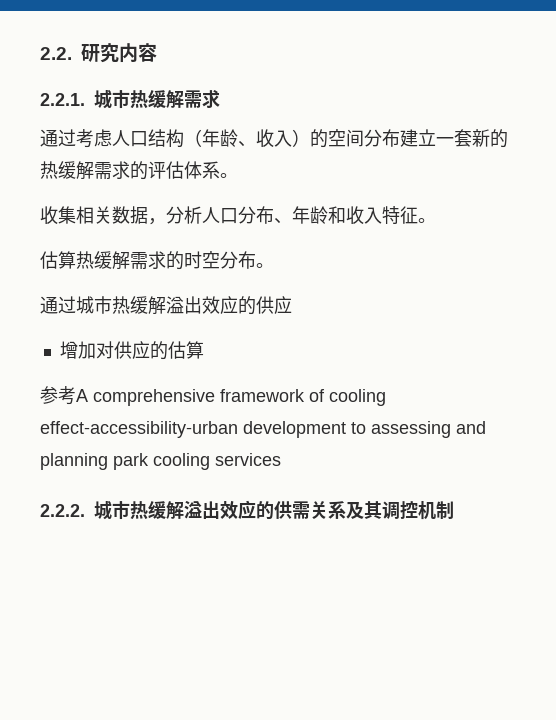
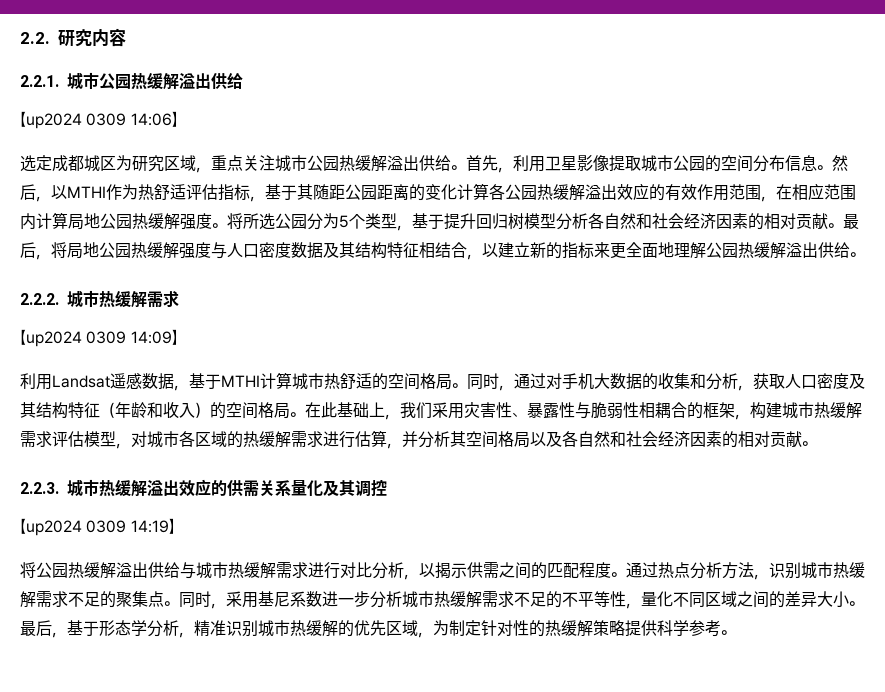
[130,89,220,109] [40,129,508,148] [40,161,238,180] [40,206,436,225] [40,251,274,270] [40,296,292,315] [59,341,204,360] [40,386,386,406] [40,421,486,438] [40,453,281,470] [40,504,85,517] 热缓解需求 // 通过考虑人口结构（年龄、收入）的空间分布建立一套新的热缓解需求的评估体系。 // 收集相关数据，分析人口分布、年龄和收入特征。 // 估算热缓解需求的时空分布。 // 通过城市热缓解溢出效应的供应 // 增加对供应的估算 // 参考A comprehensive framework of cooling effect-accessibility-urban development to assessing and planning park cooling services // 2.2.2. -> [99,72,243,90] [20,111,178,129] [20,155,848,173] [20,183,856,202] [20,212,859,231] [20,242,865,260] [20,290,179,308] [20,329,178,347] [20,372,865,391] [20,402,862,420] [20,430,817,449] [20,482,59,494] 公园热缓解溢出供给 // 【up2024 0309 14:06】 // 选定成都城区为研究区域，重点关注城市公园热缓解溢出供给。首先，利用卫星影像提取城市公园的空间分布信息。然后，以MTHI作为热舒适评估指标，基于其随距公园距离的变化计算各公园热缓解溢出效应的有效作用范围，在相应范围内计算局地公园热缓解强度。将所选公园分为5个类型，基于提升回归树模型分析各自然和社会经济因素的相对贡献。最后，将局地公园热缓解强度与人口密度数据及其结构特征相结合，以建立新的指标来更全面地理解公园热缓解溢出供给。 // 2.2.2.城市热缓解需求 // 【up2024 0309 14:09】 // 利用Landsat遥感数据，基于MTHI计算城市热舒适的空间格局。同时，通过对手机大数据的收集和分析，获取人口密度及其结构特征（年龄和收入）的空间格局。在此基础上，我们采用灾害性、暴露性与脆弱性相耦合的框架，构建城市热缓解需求评估模型，对城市各区域的热缓解需求进行估算，并分析其空间格局以及各自然和社会经济因素的相对贡献。 // 2.2.3.
(346, 510) none -> [291,480,323,496] 量化
[418,501,454,520] 机制 -> [20,518,175,536] [20,562,865,580] [20,591,864,609] [20,620,736,638] // 【up2024 0309 14:19】 // 将公园热缓解溢出供给与城市热缓解需求进行对比分析，以揭示供需之间的匹配程度。通过热点分析方法，识别城市热缓解需求不足的聚集点。同时，采用基尼系数进一步分析城市热缓解需求不足的不平等性，量化不同区域之间的差异大小。最后，基于形态学分析，精准识别城市热缓解的优先区域，为制定针对性的热缓解策略提供科学参考。

